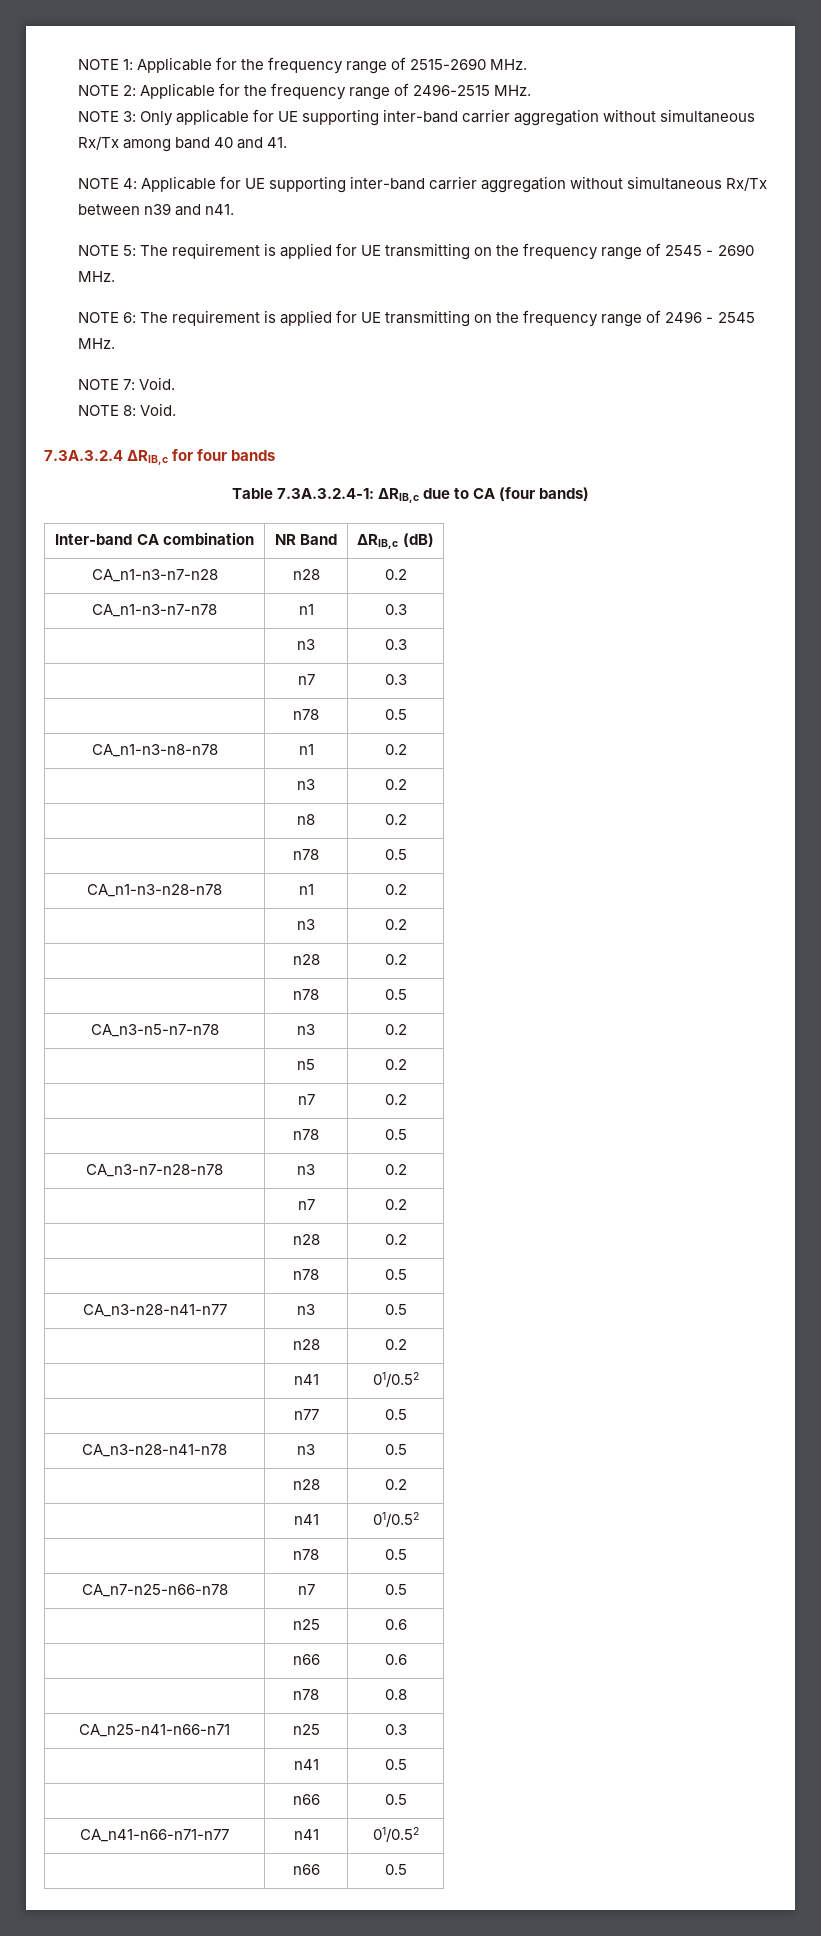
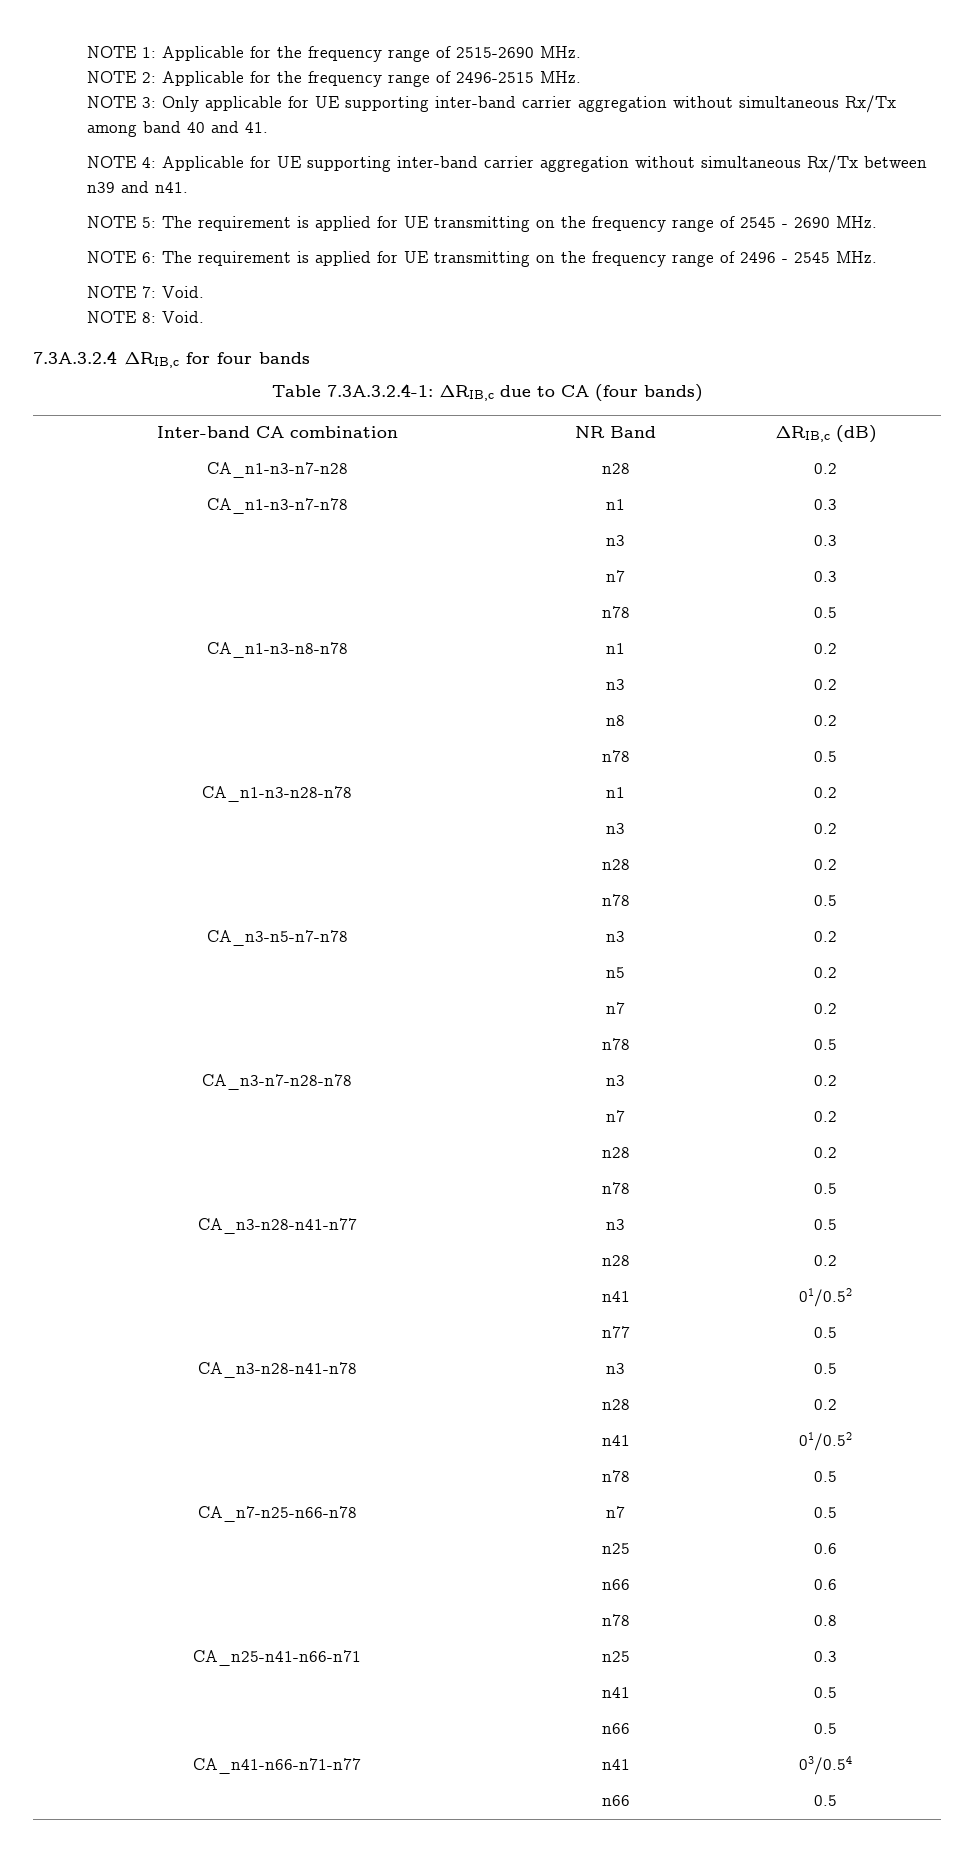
[372,1827,419,1842] 01/0.52 -> [799,1756,852,1775] 03/0.54

